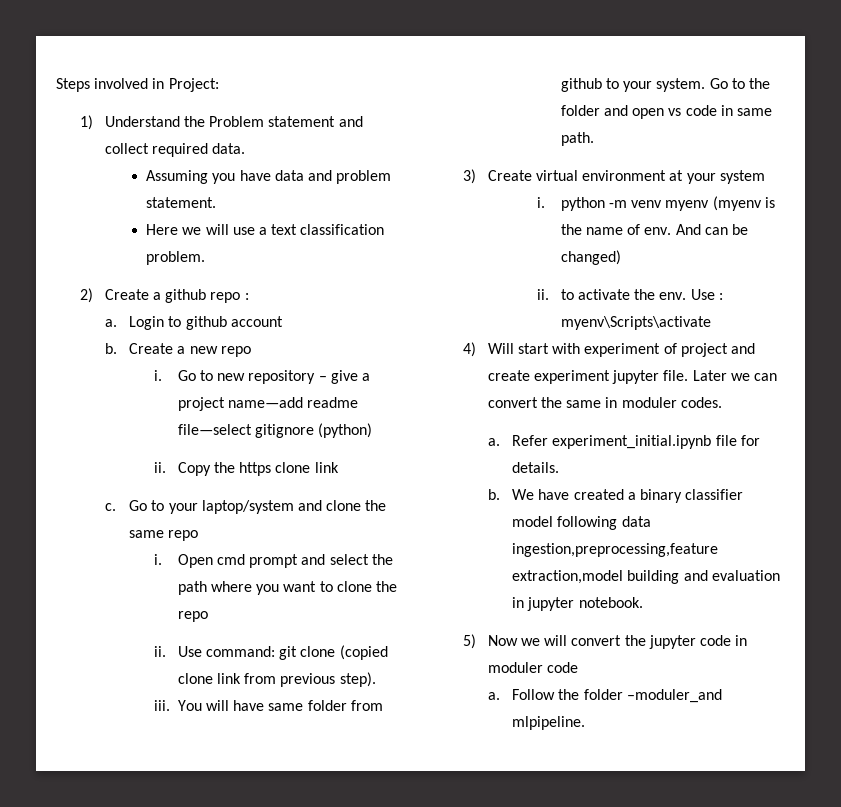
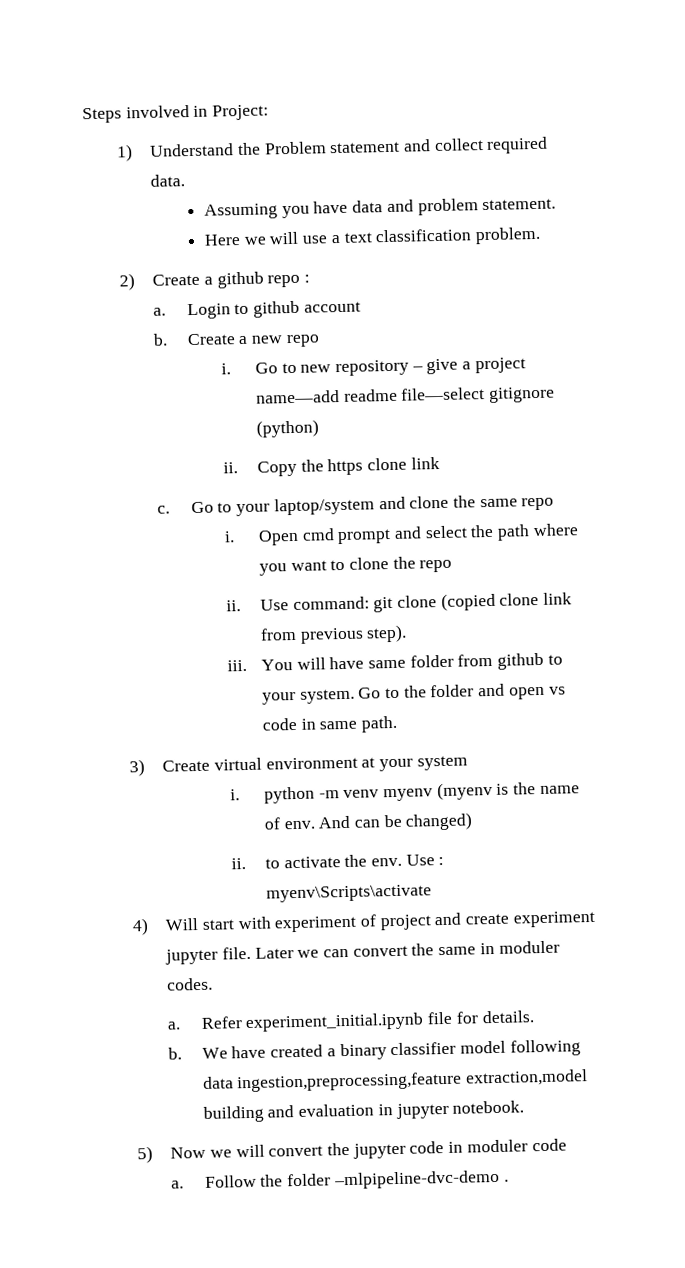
[626,689,722,703] [512,716,586,730] –moduler_and mlpipeline. -> [333,1169,509,1190] –mlpipeline-dvc-demo .

